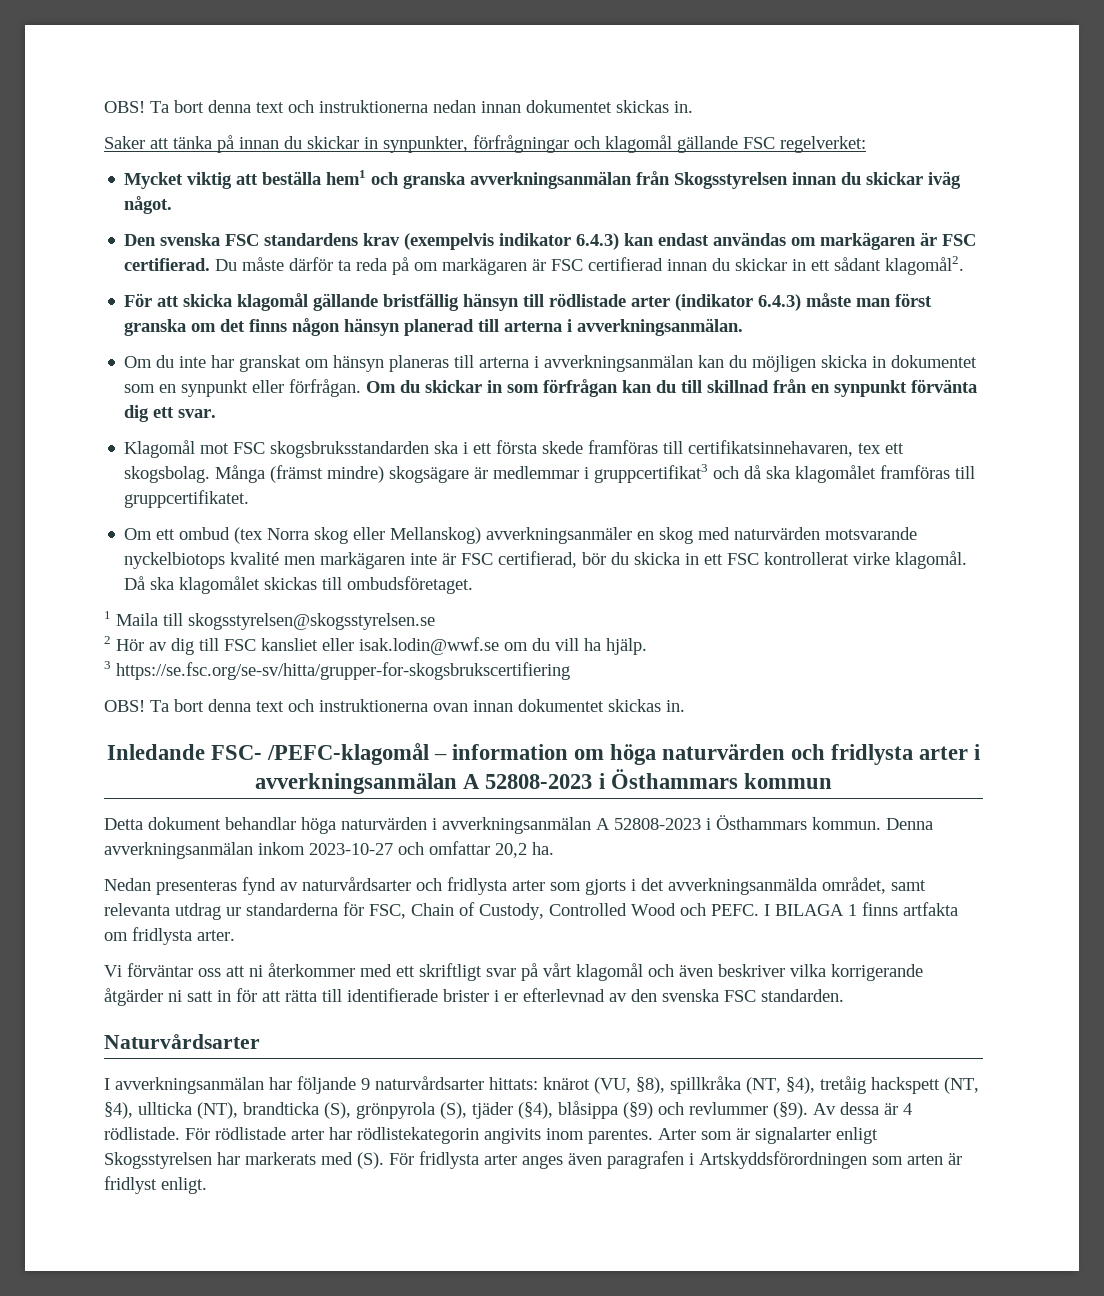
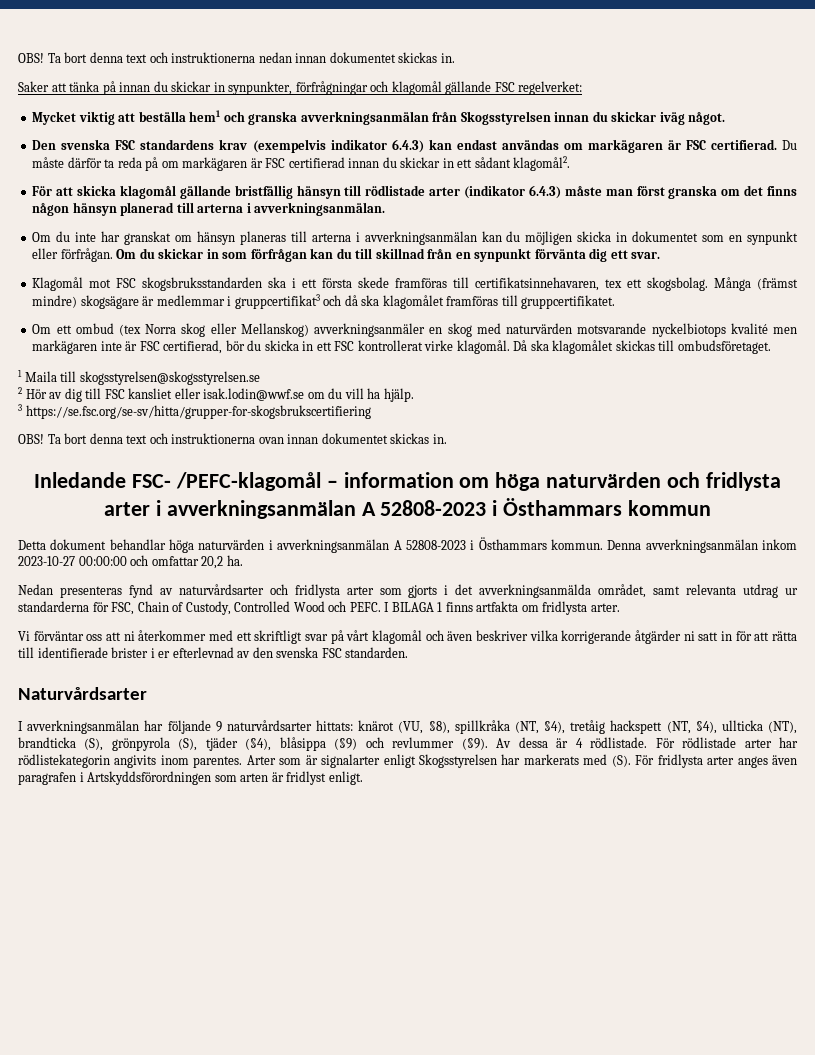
(393, 849) none -> [78,556,127,566] 00:00:00

